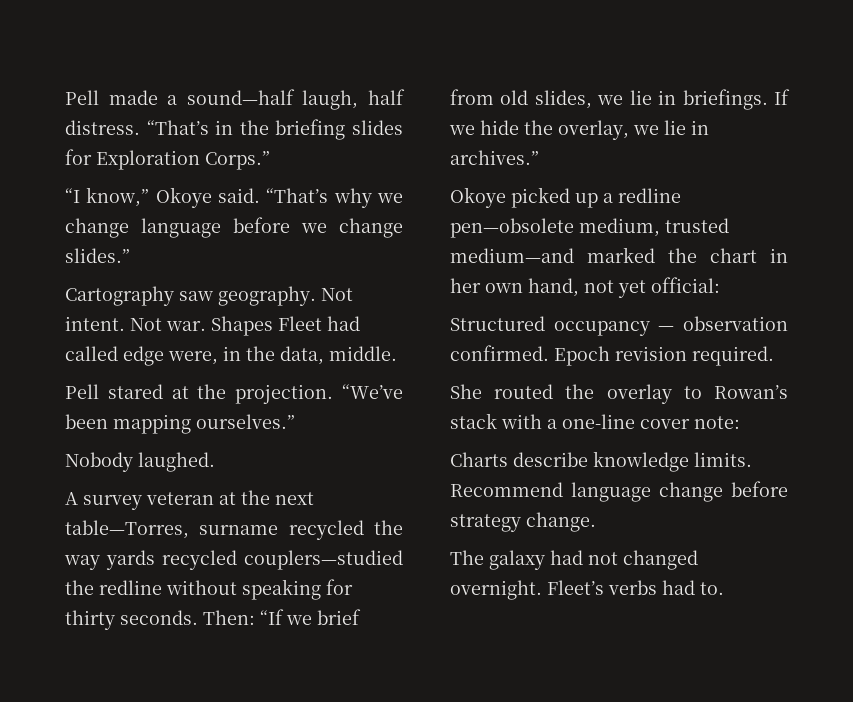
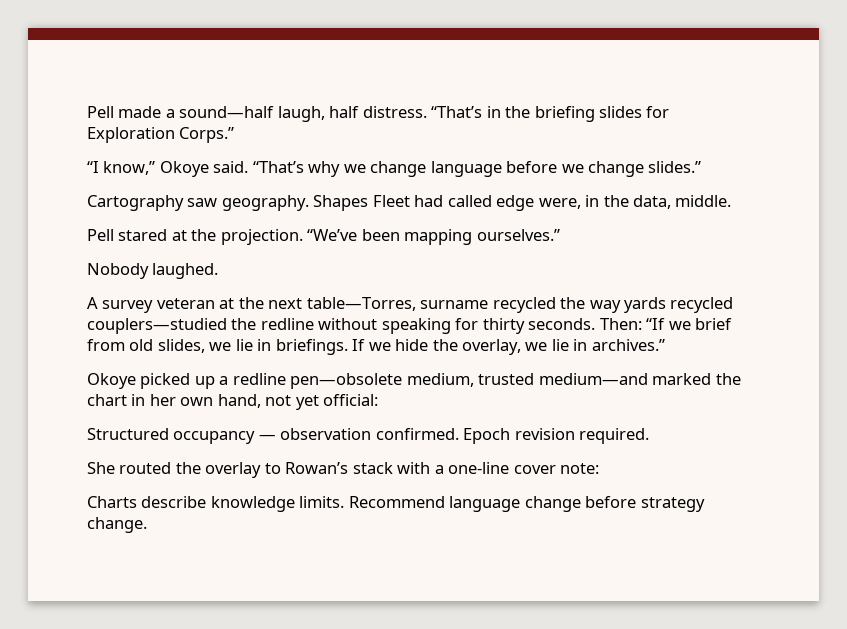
[321,288,353,301] [65,316,206,331] Not intent. Not war. -> (309, 203) none
[450,550,698,570] [450,580,724,600] // The galaxy had not changed overnight. Fleet’s verbs had to. -> (147, 525) none

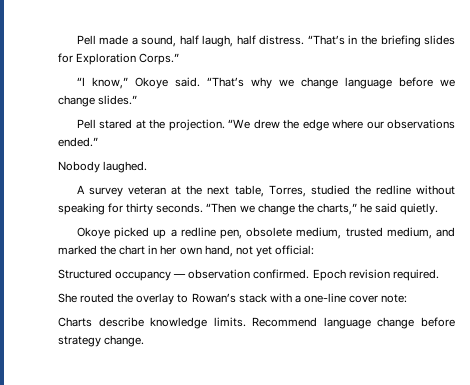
[179,106,275,118] sound—half -> [141,35,199,47] sound, half
[87,195,732,211] // Cartography saw geography. Shapes Fleet had called edge were, in the data, middle. -> (138, 100) none
[307,229,560,245] “We’ve been mapping ourselves.” -> [228,119,455,131] [58,137,98,147] “We drew the edge where our observations ended.”
[306,297,734,313] [87,318,227,334] table—Torres, surname recycled the way yards recycled couplers—studied -> [234,185,350,197] table, Torres, studied
[599,318,733,330] [87,339,665,355] Then: “If we brief from old slides, we lie in briefings. If we hide the overlay, we lie in archives.” -> [206,203,439,215] “Then we change the charts,” he said quietly.
[290,373,648,389] pen—obsolete medium, trusted medium—and -> [219,227,456,239] pen, obsolete medium, trusted medium, and

